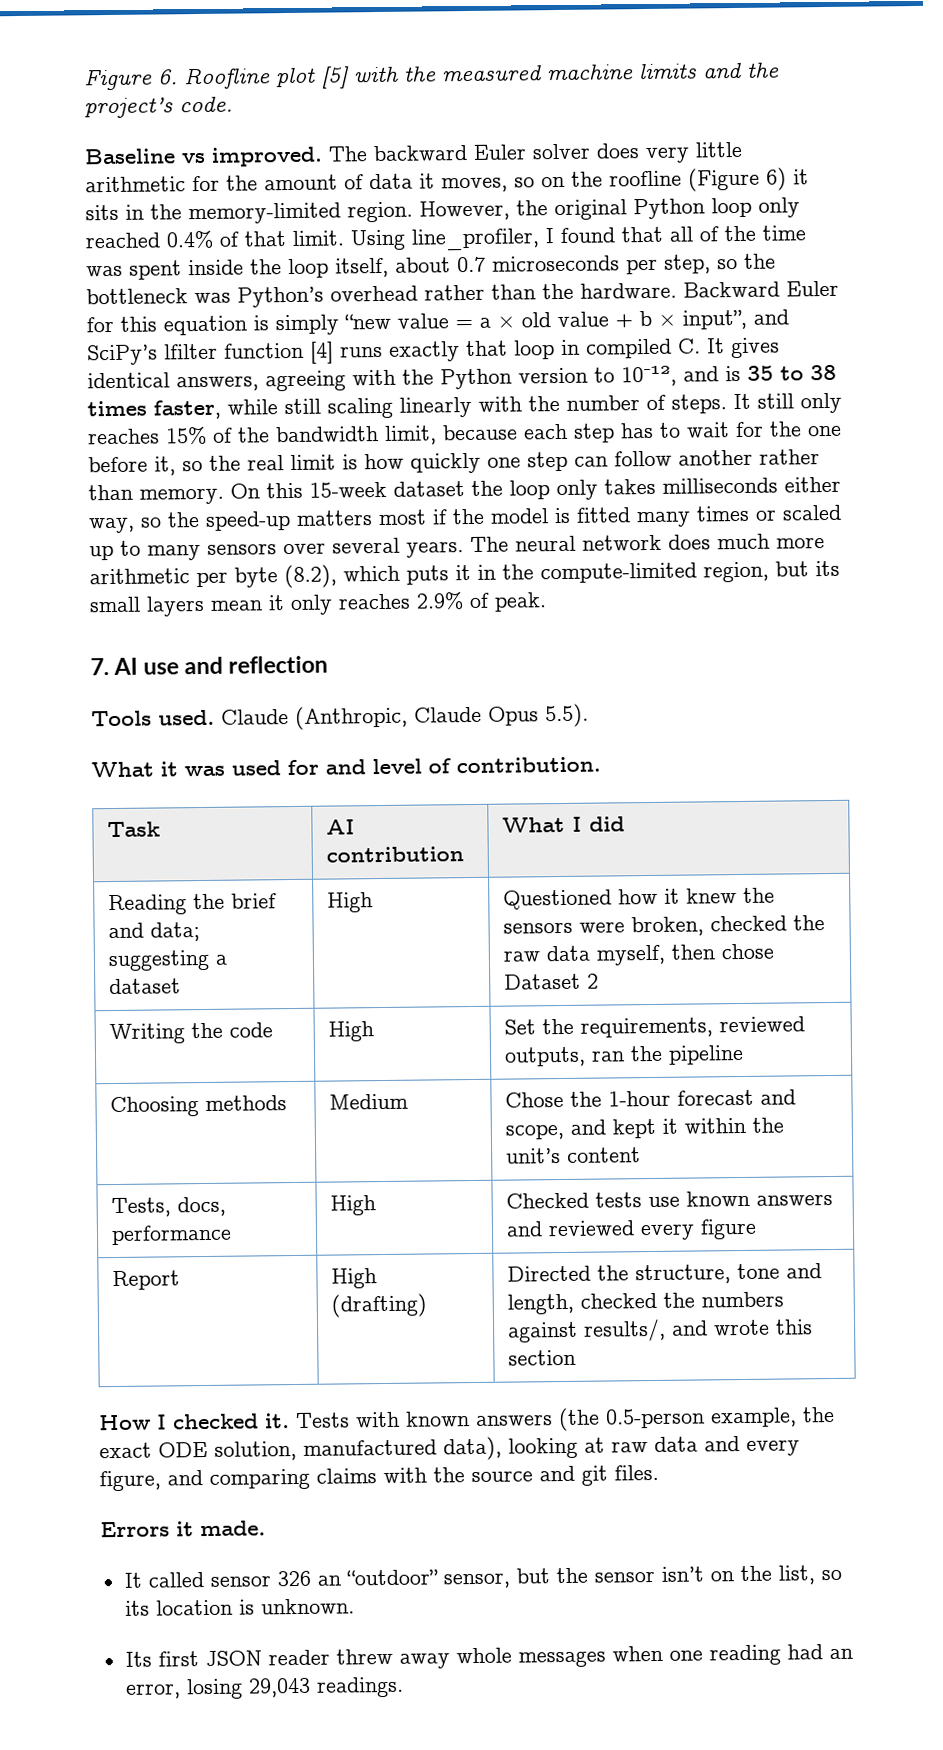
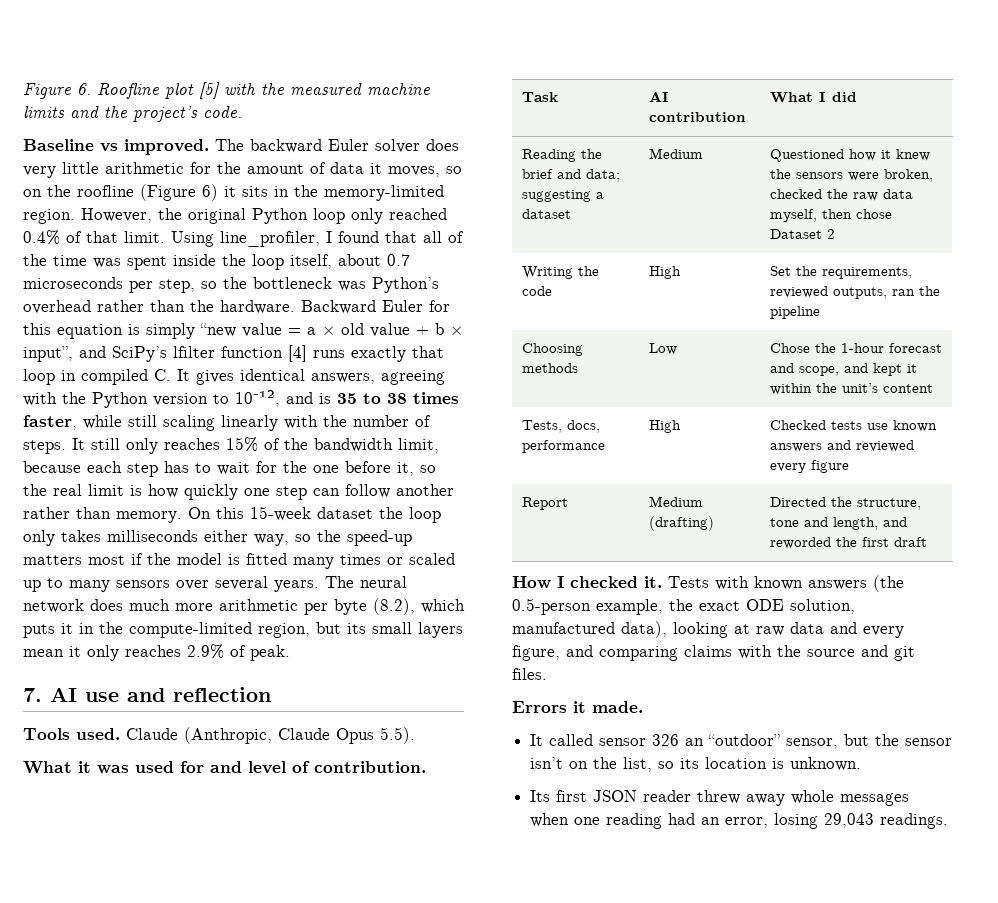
[327,892,374,913] High -> [649,148,704,159] Medium
[329,1093,410,1110] Medium -> [649,343,678,355] Low
[331,1268,378,1289] High -> [649,496,704,507] Medium
[580,1291,785,1309] [508,1318,814,1343] [508,1349,577,1366] checked the numbers against results/, and wrote this section -> [883,517,908,527] [770,537,928,549] and reworded the first draft

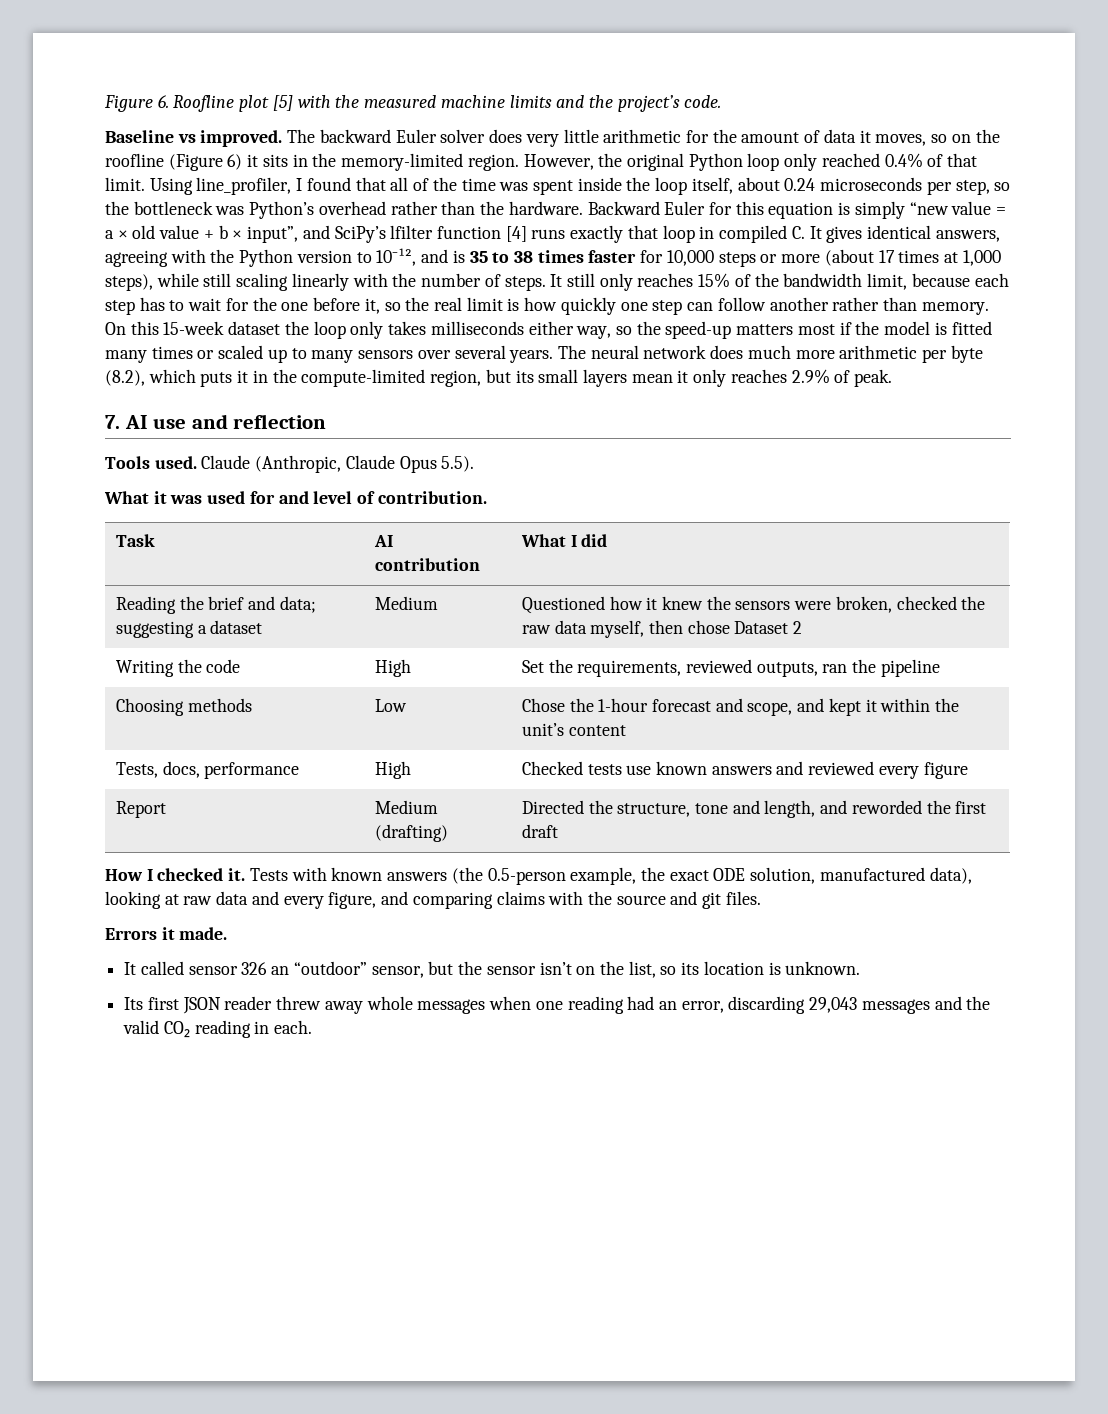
[387,254,410,266] 0.7 -> [784,178,816,191] 0.24
[23,415,77,430] faster, -> [588,249,1001,267] [105,274,153,291] faster for 10,000 steps or more (about 17 times at 1,000 steps),
[774,813,949,829] losing 29,043 readings. -> [728,996,991,1014] [123,1020,313,1038] discarding 29,043 messages and the valid CO₂ reading in each.

